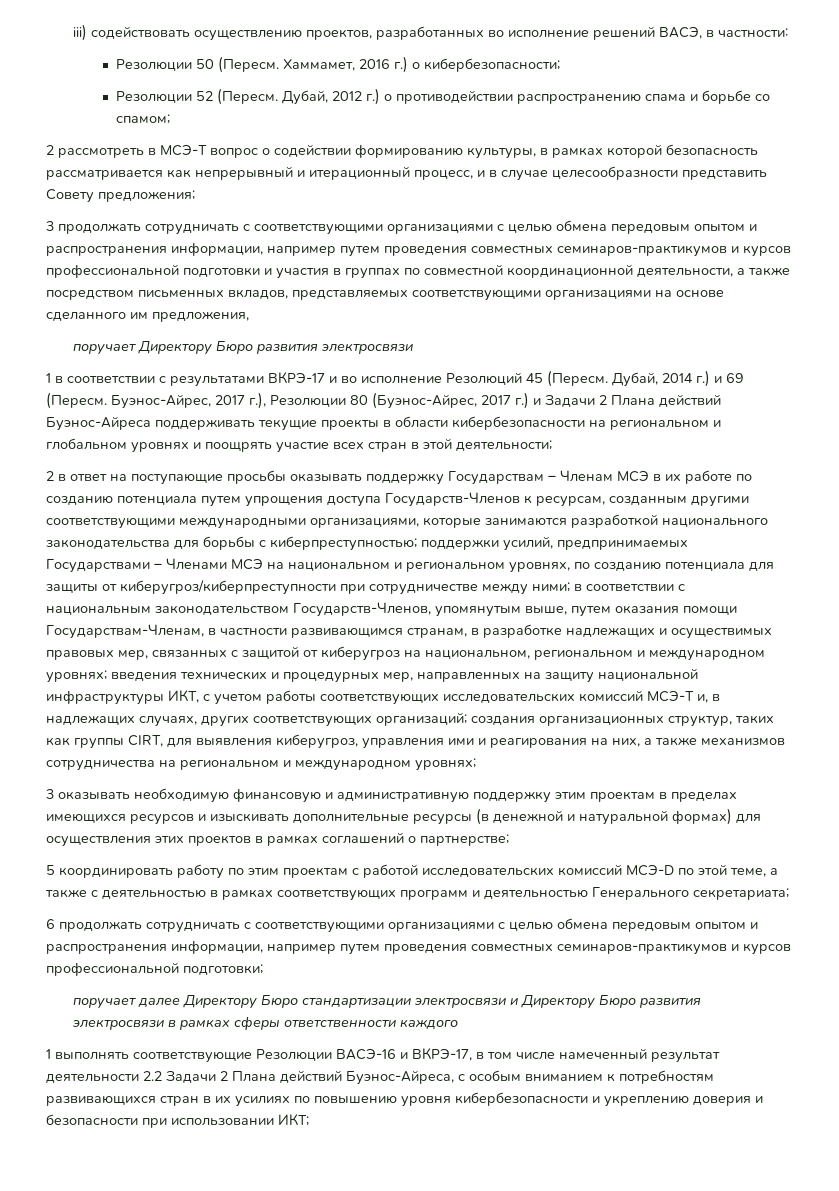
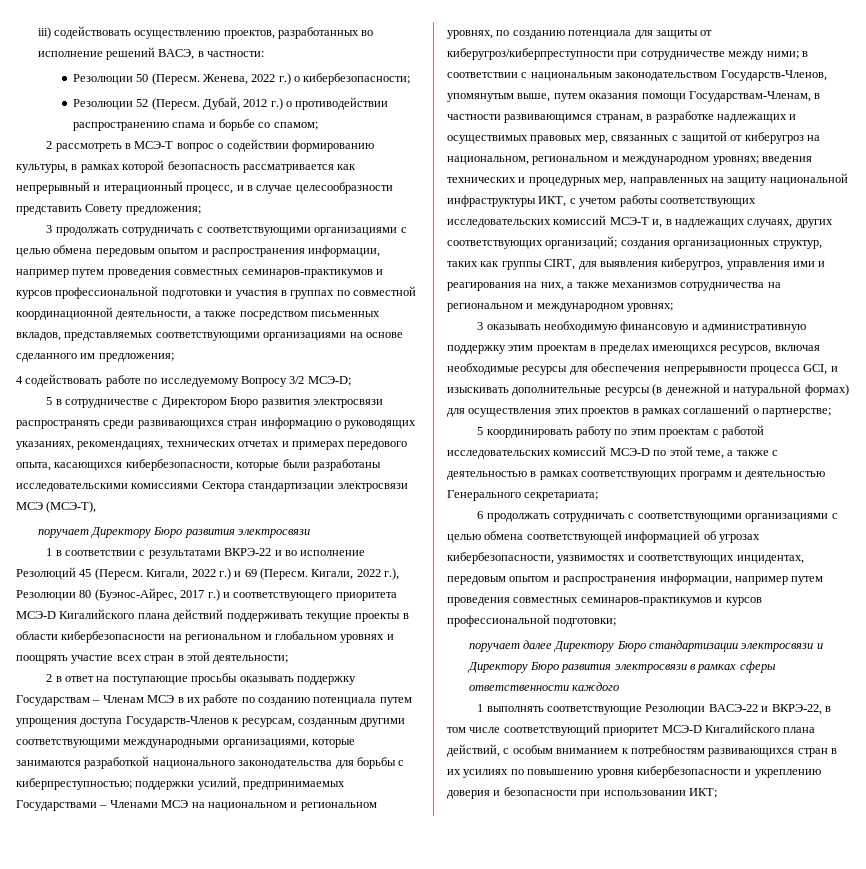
[283,59,391,71] Хаммамет, 2016 -> [202,74,276,85] Женева, 2022
[152,311,249,322] предложения, -> [98,353,174,362] [16,374,351,387] [46,397,383,408] [16,417,417,429] [16,441,408,450] [16,459,381,471] [16,481,408,492] [16,501,97,513] предложения; // 4 содействовать работе по исследуемому Вопросу 3/2 МСЭ-D; // 5 в сотрудничестве с Директором Бюро развития электросвязи распространять среди развивающихся стран информацию о руководящих указаниях, рекомендациях, технических отчетах и примерах передового опыта, касающихся кибербезопасности, которые были разработаны исследовательскими комиссиями Сектора стандартизации электросвязи МСЭ (МСЭ-Т),
[268,372,325,384] ВКРЭ-17 -> [224,548,272,556] ВКРЭ-22
[612,372,693,387] Дубай, 2014 -> [146,569,216,580] Кигали, 2022
[111,394,245,409] Буэнос-Айрес, 2017 -> [311,569,381,580] Кигали, 2022
[545,394,721,407] [46,416,151,431] Задачи 2 Плана действий Буэнос-Айреса -> [233,592,397,601] [16,609,224,622] соответствующего приоритета МСЭ-D Кигалийского плана действий
[130,814,194,825] ресурсов -> [720,345,820,354] [447,363,828,375] ресурсов, включая необходимые ресурсы для обеспечения непрерывности процесса GCI,
(608, 923) none -> [526,530,760,543] [447,552,804,564] соответствующей информацией об угрозах кибербезопасности, уязвимостях и соответствующих инцидентах,
[336,1048,720,1063] [46,1070,454,1085] ВАСЭ-16 и ВКРЭ-17, в том числе намеченный результат деятельности 2.2 Задачи 2 Плана действий Буэнос-Айреса, -> [708,704,831,715] [447,723,816,736] [447,744,500,757] ВАСЭ-22 и ВКРЭ-22, в том числе соответствующий приоритет МСЭ-D Кигалийского плана действий,

